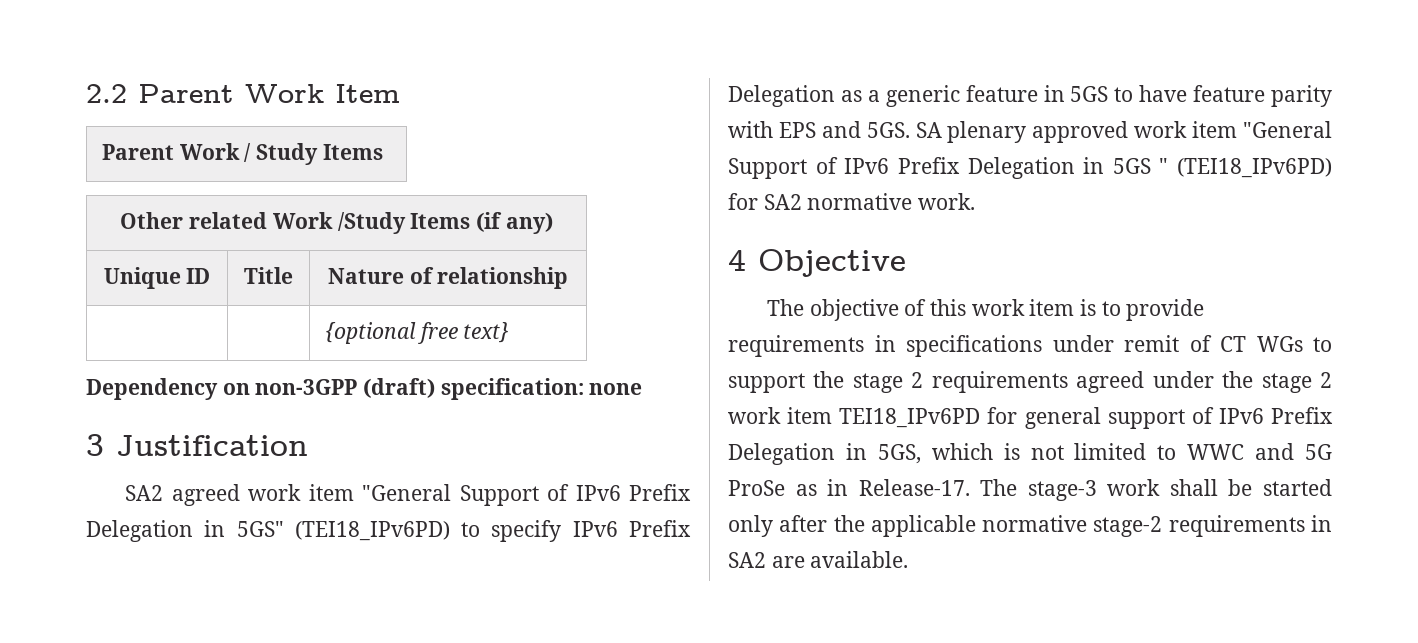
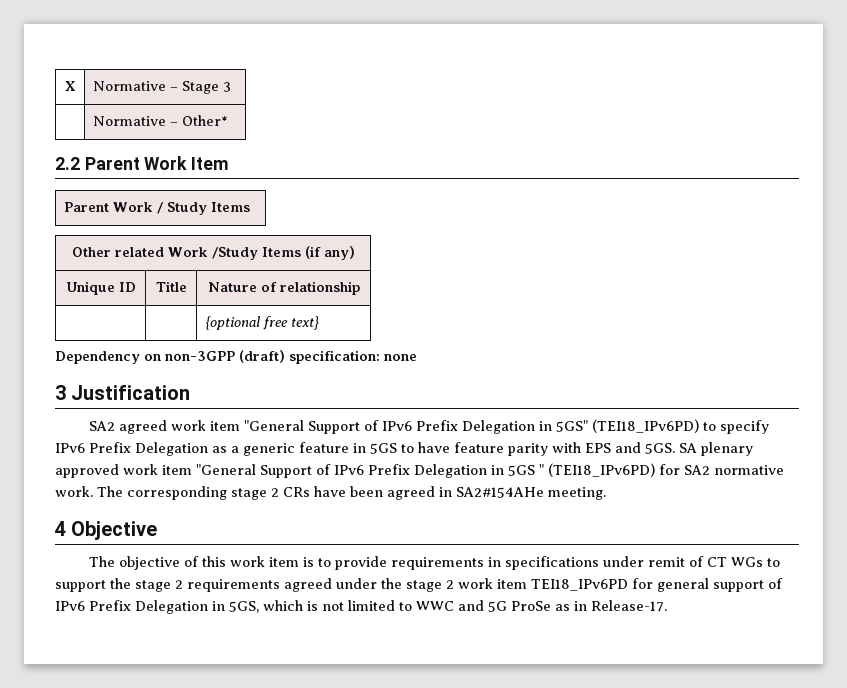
(86, 93) none -> [65,81,76,91] [93,81,232,94] [93,115,229,126] X | Normative – Stage 3 // | Normative – Other* //
(976, 201) none -> [97,486,606,500] The corresponding stage 2 CRs have been agreed in SA2#154AHe meeting.
[980,479,1332,501] [728,515,1332,537] [728,551,909,568] The stage-3 work shall be started only after the applicable normative stage-2 requirements in SA2 are available. -> (667, 606) none

